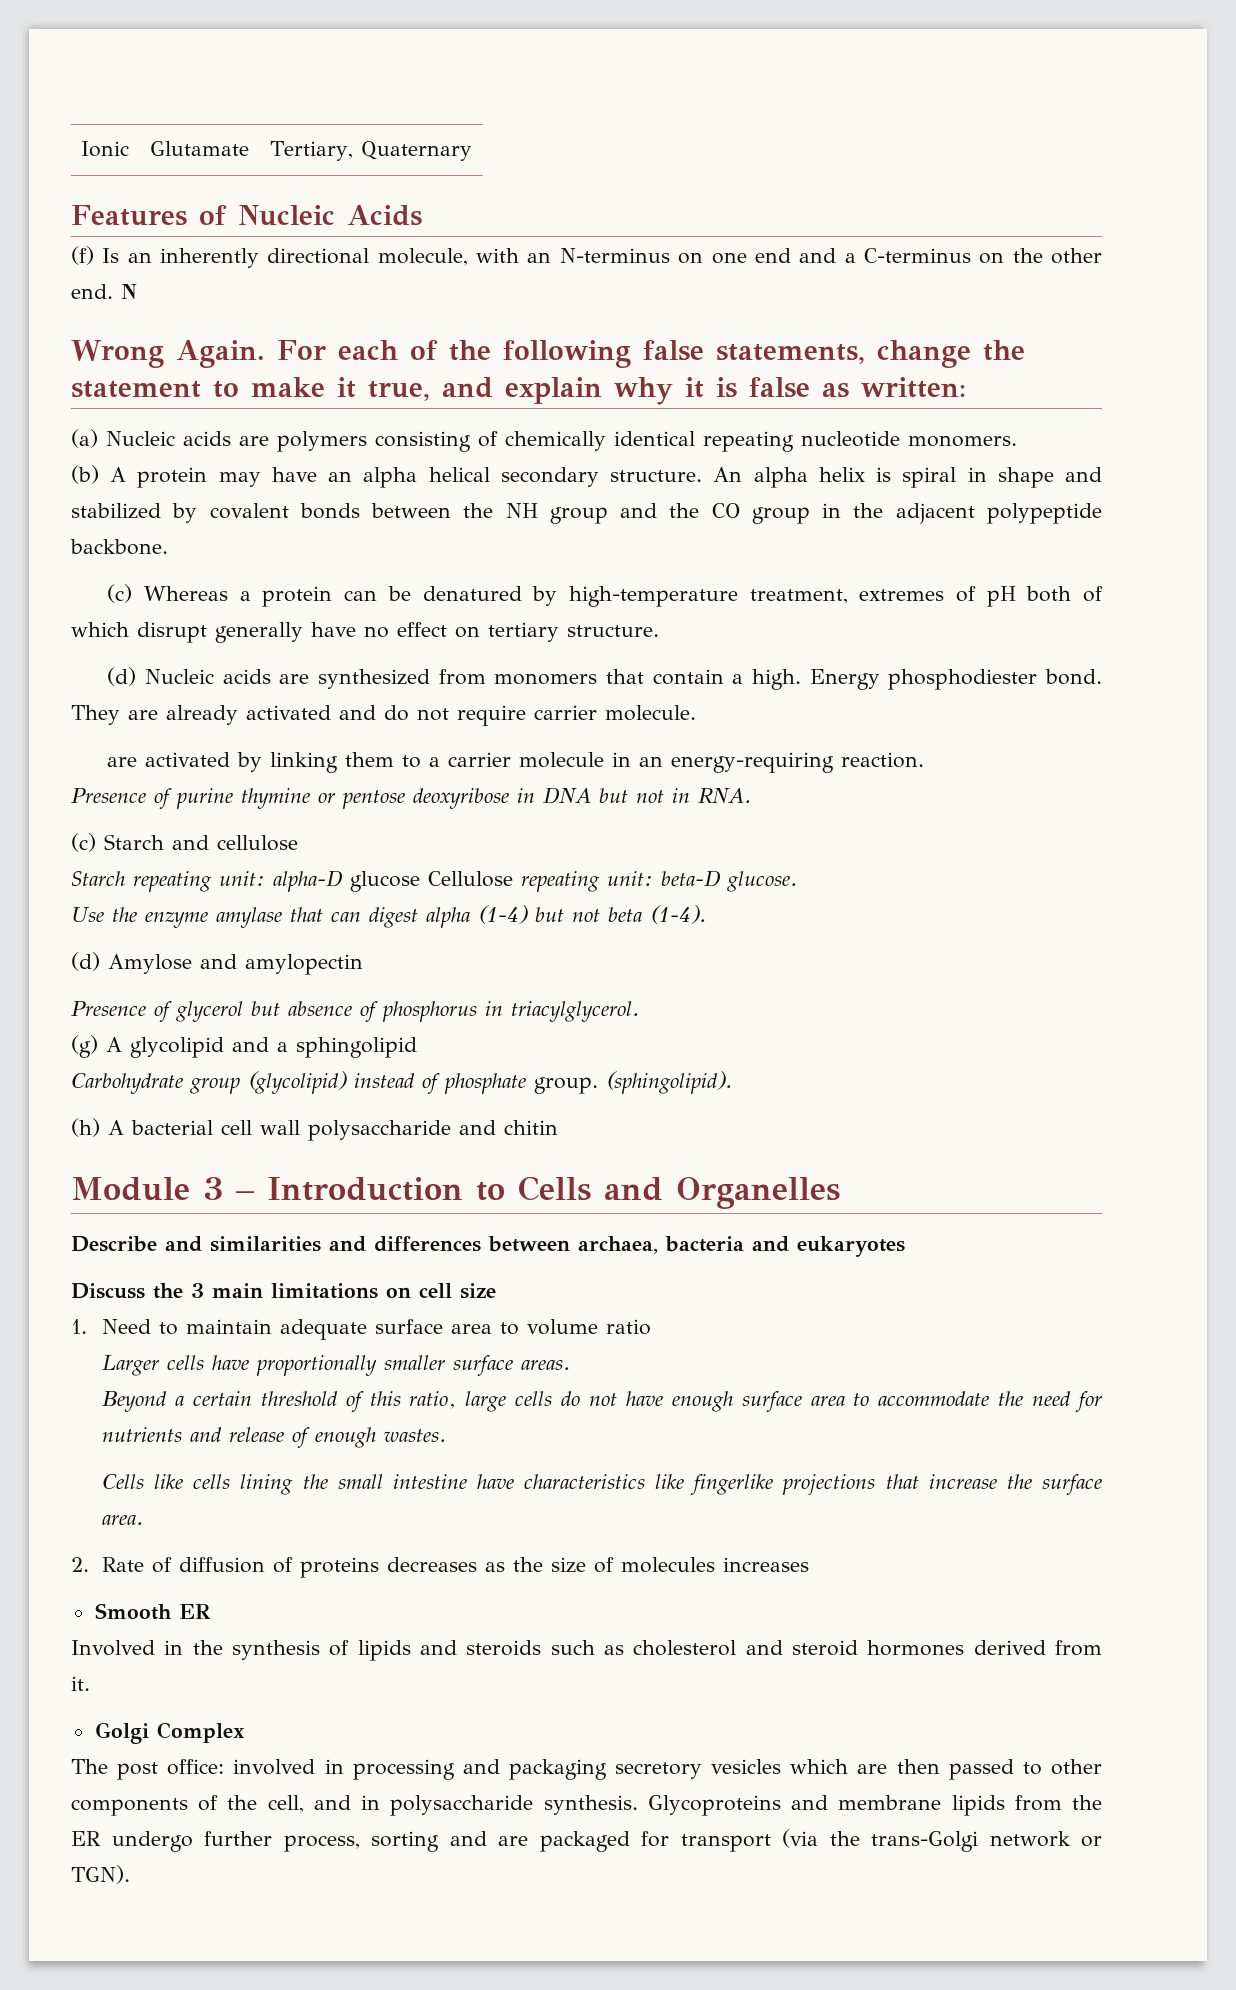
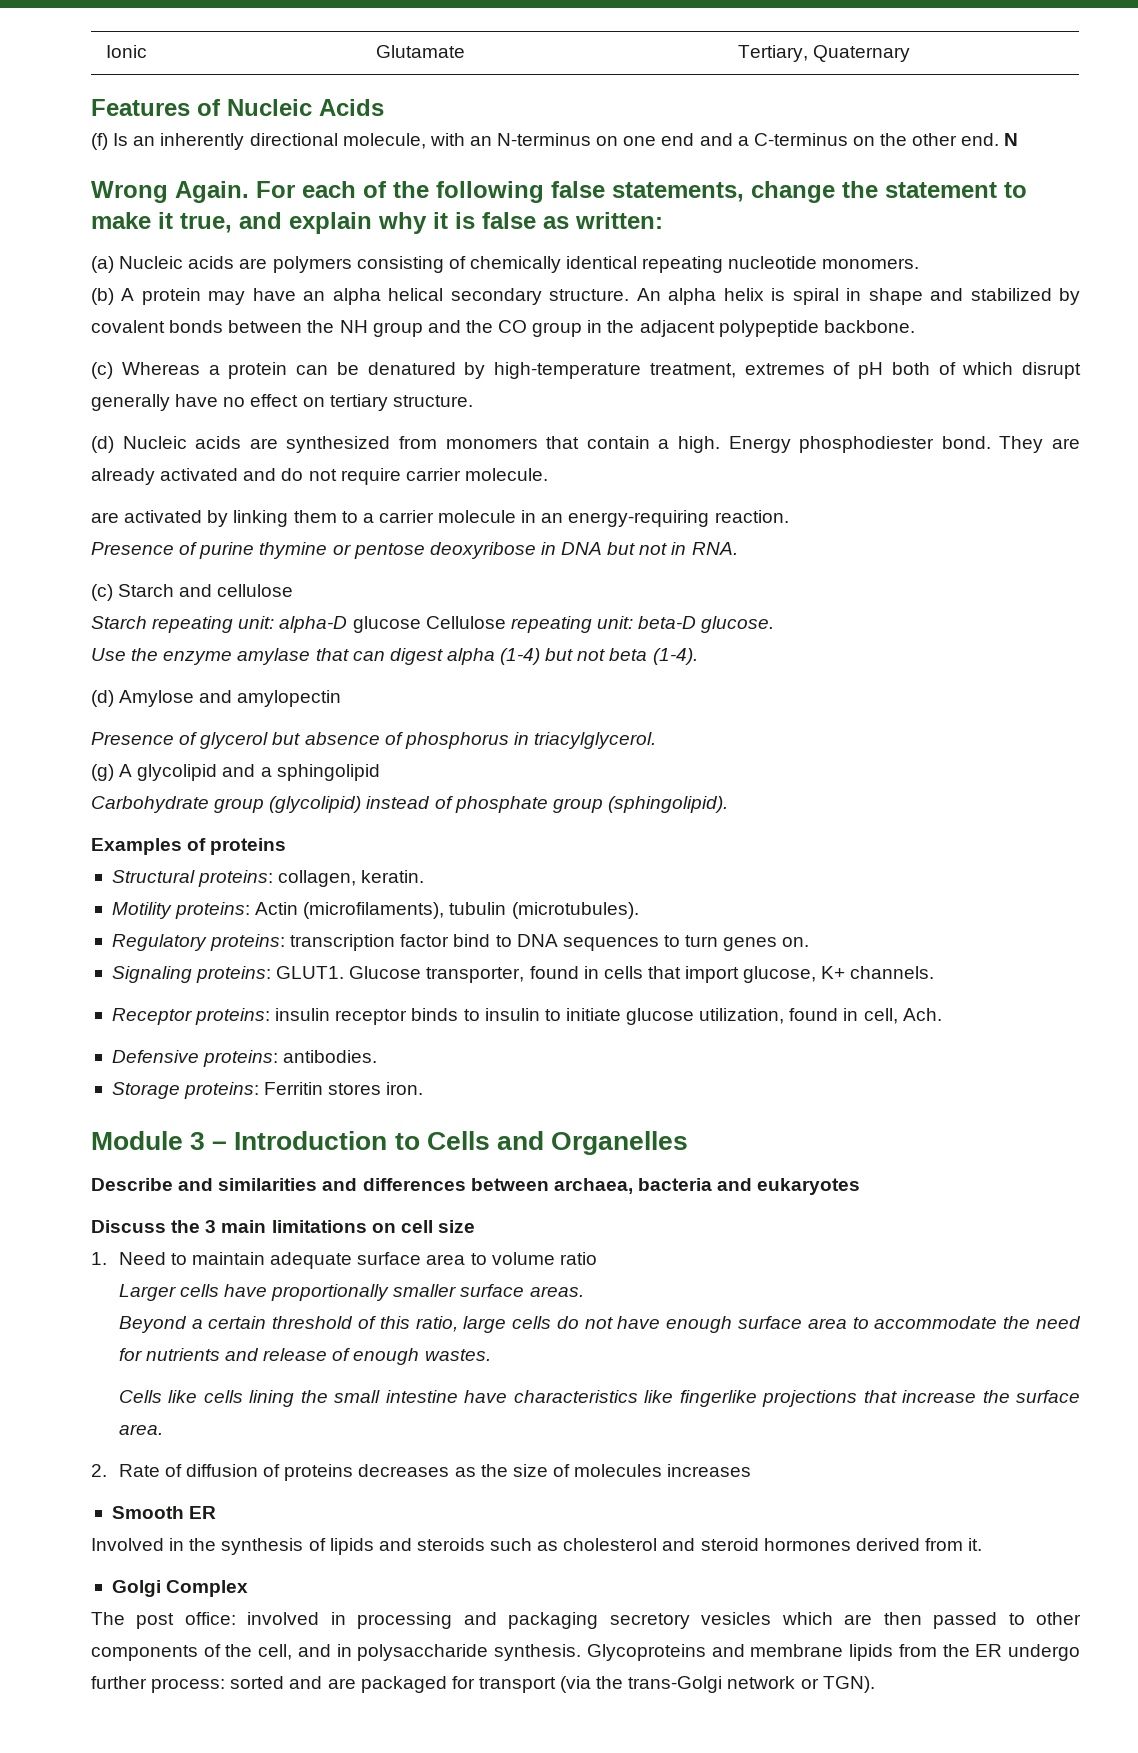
[534,1077,598,1094] group. -> [552,798,603,813] group
[71,1118,558,1141] (h) A bacterial cell wall polysaccharide and chitin -> [91,838,287,855] [111,870,425,887] [111,902,639,919] [111,934,810,951] [111,966,935,983] [111,1008,942,1025] [111,1050,378,1067] [111,1082,424,1099] Examples of proteins // Structural proteins: collagen, keratin. // Motility proteins: Actin (microfilaments), tubulin (microtubules). // Regulatory proteins: transcription factor bind to DNA sequences to turn genes on. // Signaling proteins: GLUT1. Glucose transporter, found in cells that import glucose, K+ channels. // Receptor proteins: insulin receptor binds to insulin to initiate glucose utilization, found in cell, Ach. // Defensive proteins: antibodies. // Storage proteins: Ferritin stores iron.
[283,1831,439,1852] process, sorting -> [151,1676,285,1693] process: sorted

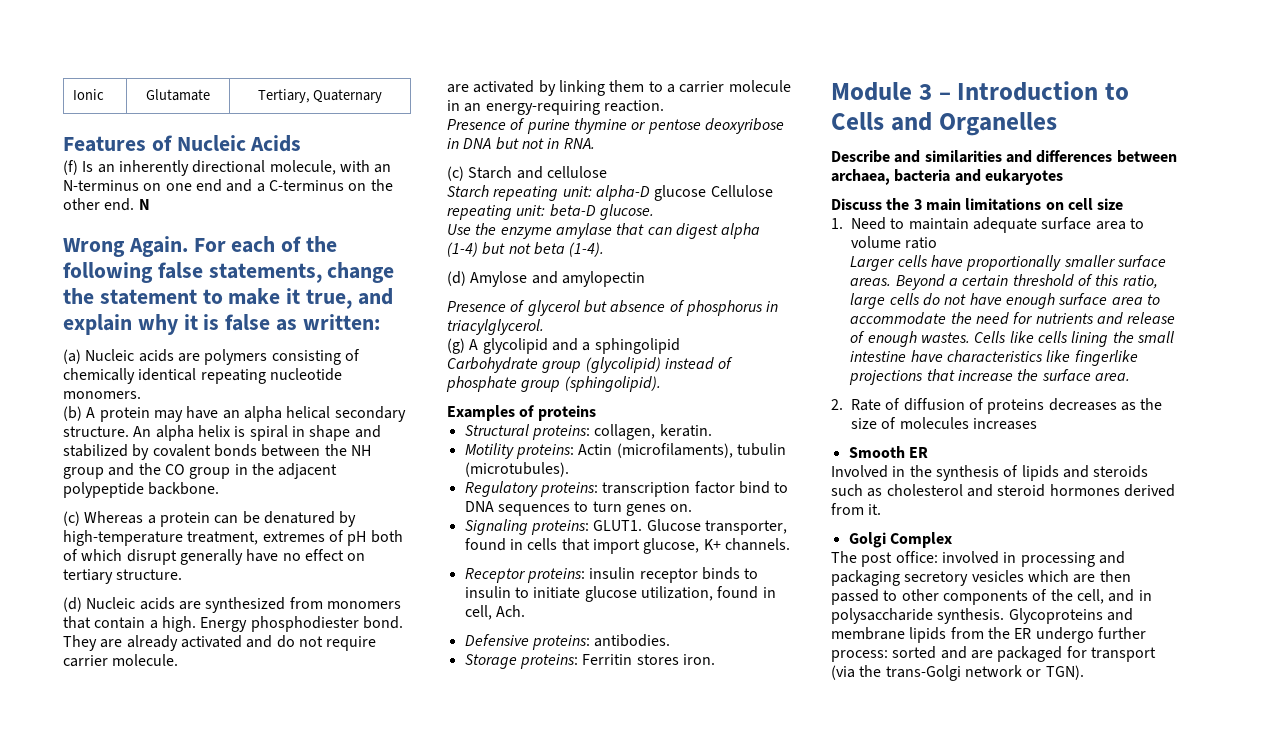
(584, 1291) // -> (892, 282) none
(491, 1355) // -> (970, 337) none

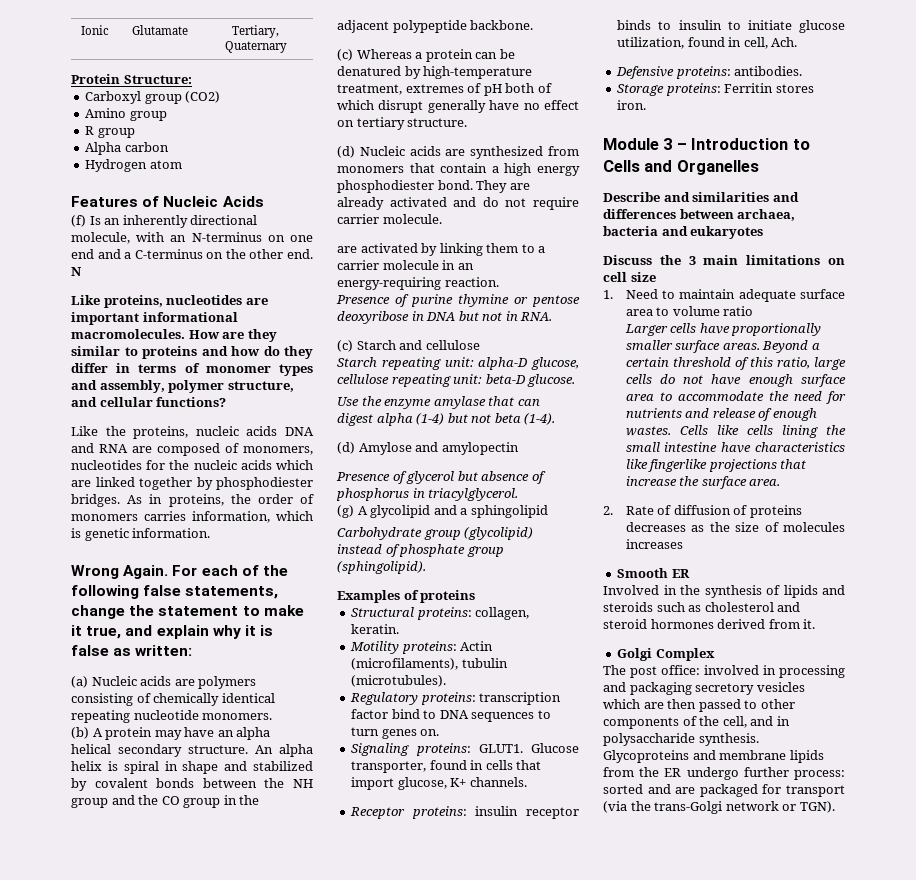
(383, 96) none -> [71,74,192,84] [85,91,221,104] [85,108,167,121] [85,126,135,138] [85,142,169,155] [85,159,182,172] // Protein Structure: // Carboxyl group (CO2) // Amino group // R group // Alpha carbon // Hydrogen atom
(150, 204) none -> [71,295,268,308] [71,312,238,325] [71,329,277,342] [71,346,313,359] [71,363,313,376] [71,380,294,393] [71,397,227,407] [71,426,314,439] [71,443,313,456] [71,460,313,470] [71,477,313,490] [71,494,314,507] [71,511,313,523] [71,528,211,541] // Like proteins, nucleotides are important informational macromolecules. How are they similar to proteins and how do they differ in terms of monomer types and assembly, polymer structure, and cellular functions? // Like the proteins, nucleic acids DNA and RNA are composed of monomers, nucleotides for the nucleic acids which are linked together by phosphodiester bridges. As in proteins, the order of monomers carries information, which is genetic information.
[161,616,248,632] high. Energy -> [504,163,580,176] high energy
[654,185,773,201] glucose Cellulose -> [531,357,579,370] [337,374,389,384] glucose, cellulose

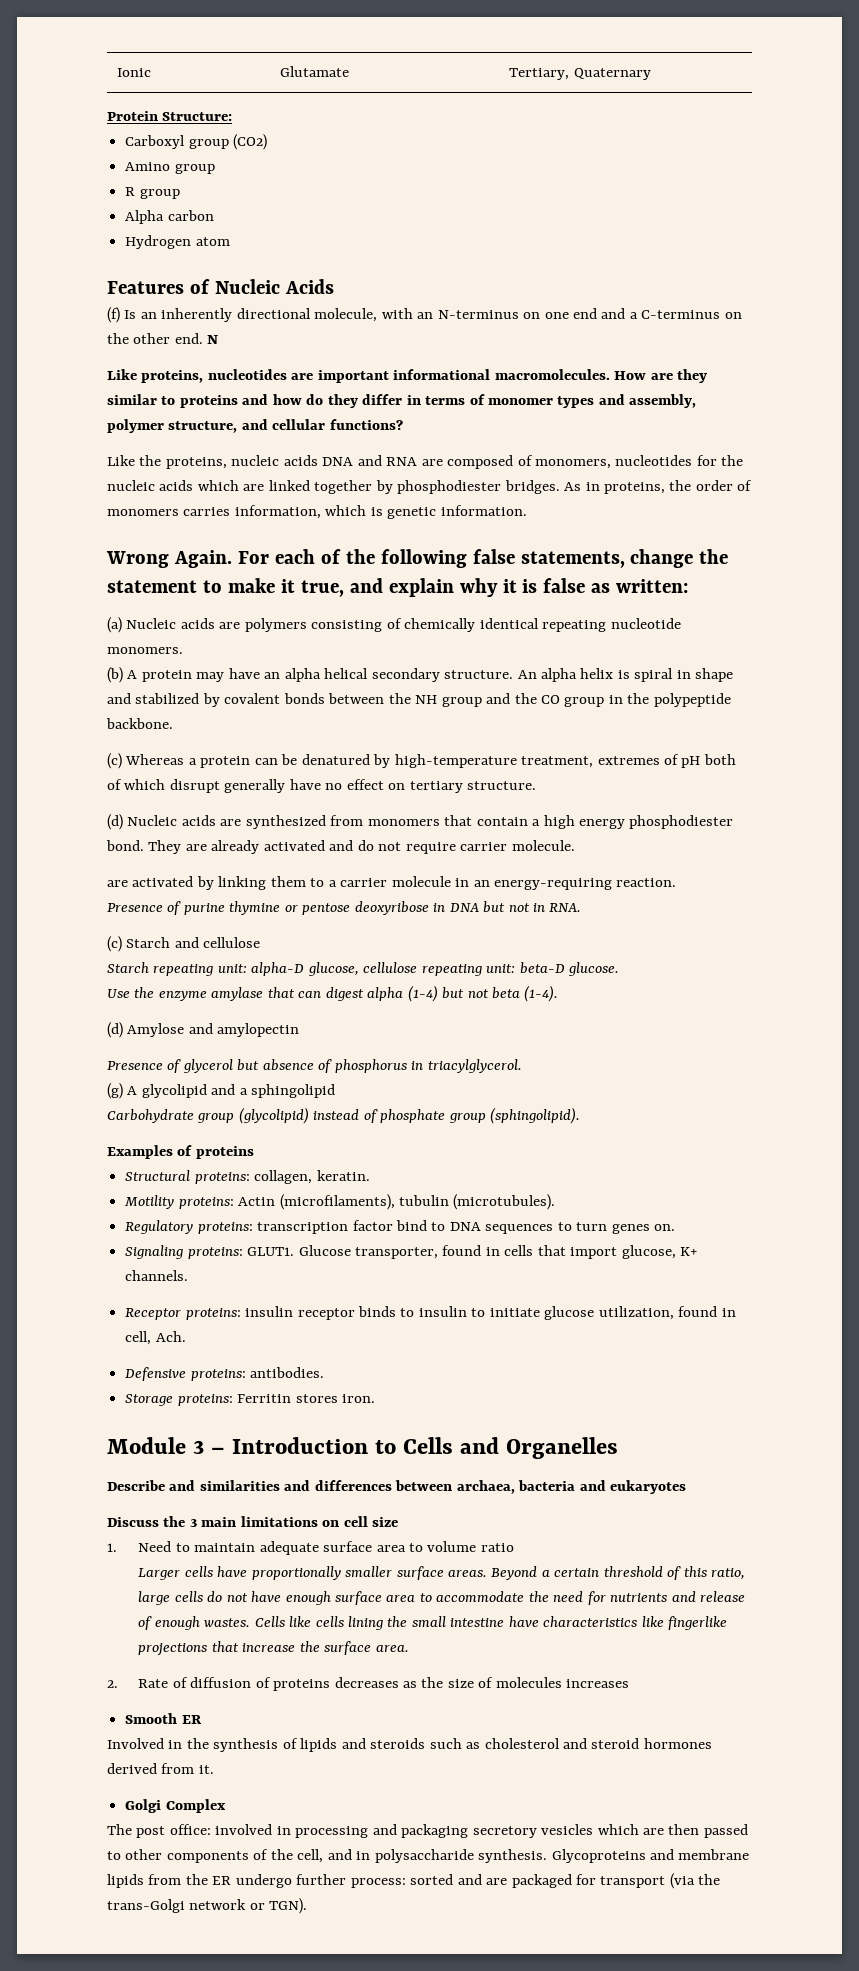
[337,20,389,33] adjacent -> (650, 698) none

